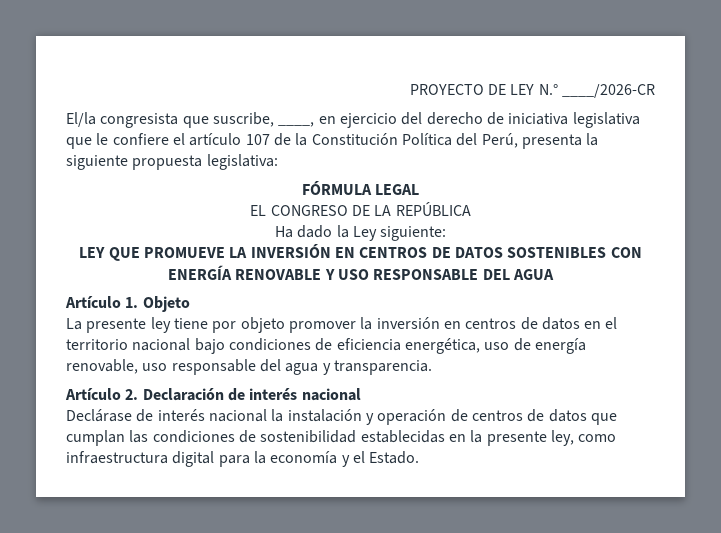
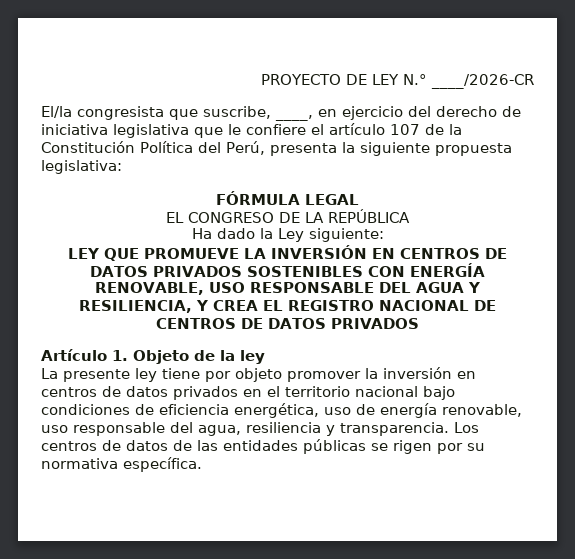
(503, 252) none -> [153,266,242,277] PRIVADOS
[235,269,335,280] RENOVABLE Y -> [95,282,205,295] RENOVABLE,
(554, 274) none -> [467,282,481,293] [79,300,496,313] [155,318,420,329] Y RESILIENCIA, Y CREA EL REGISTRO NACIONAL DE CENTROS DE DATOS PRIVADOS
(190, 304) none -> [194,350,265,364] de la ley
(580, 323) none -> [173,386,238,400] privados
[285,363,319,375] agua -> [198,422,321,436] agua, resiliencia
[65,388,361,401] [66,409,617,425] [66,430,617,446] [66,451,420,467] // Artículo 2. Declaración de interés nacional // Declárase de interés nacional la instalación y operación de centros de datos que cumplan las condiciones de sostenibilidad establecidas en la presente ley, como infraestructura digital para la economía y el Estado. -> [454,422,479,433] [41,439,485,454] [41,457,202,472] Los centros de datos de las entidades públicas se rigen por su normativa específica.

